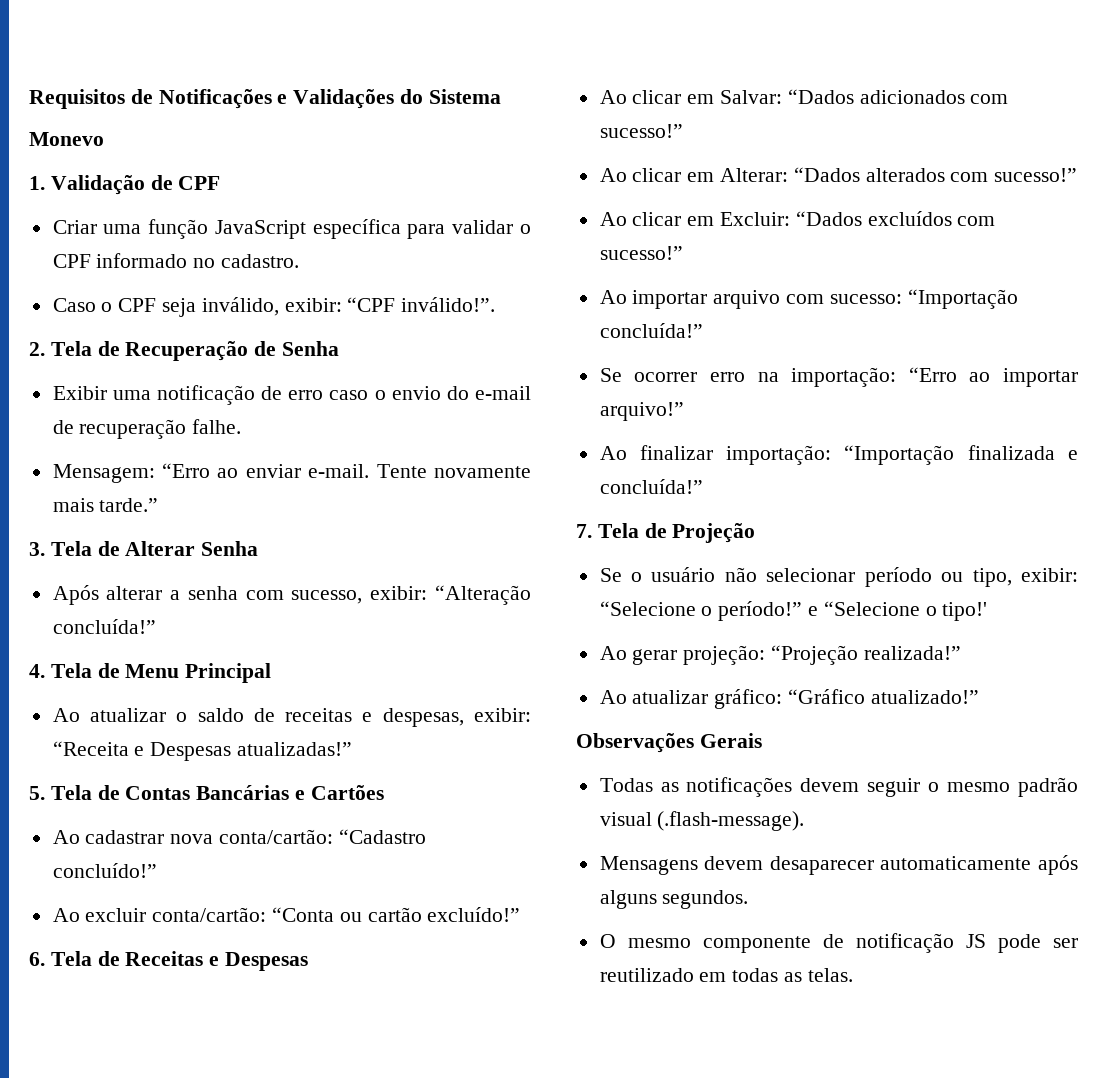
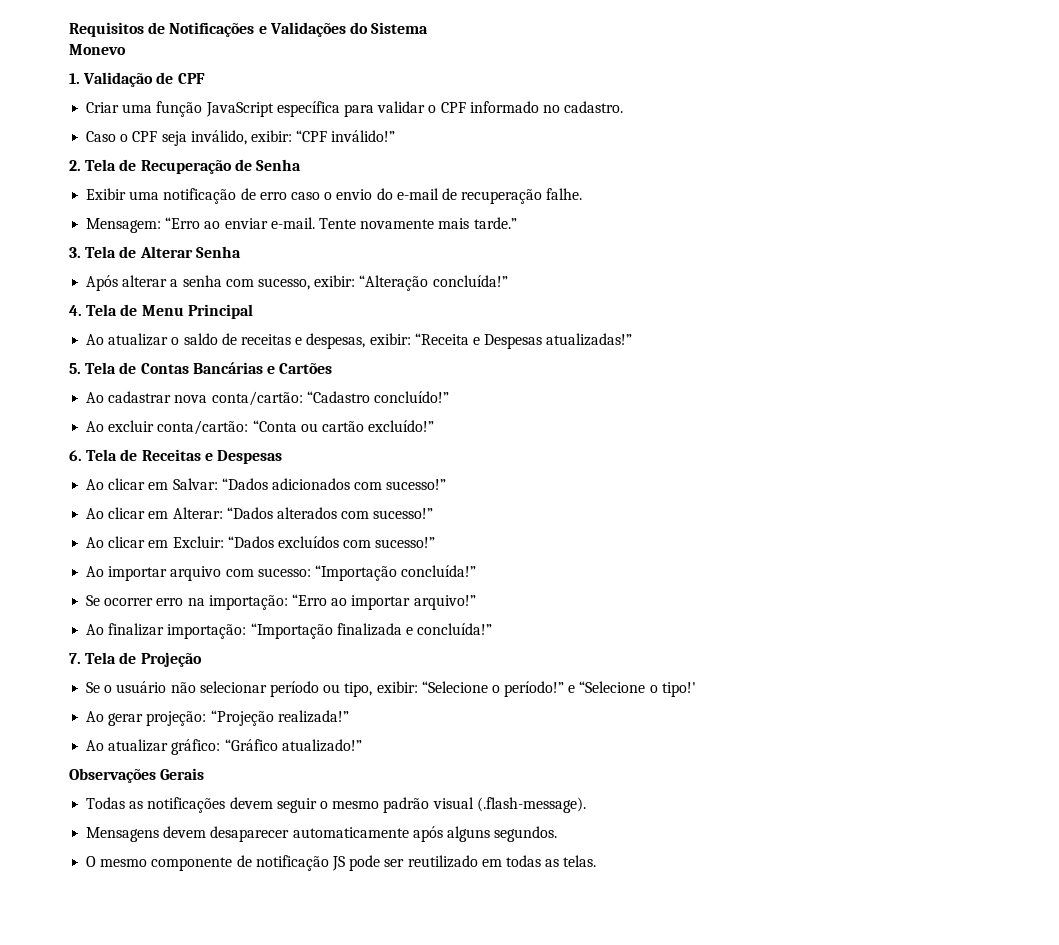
[401,297,496,312] inválido!”. -> [331,130,396,142] inválido!”

